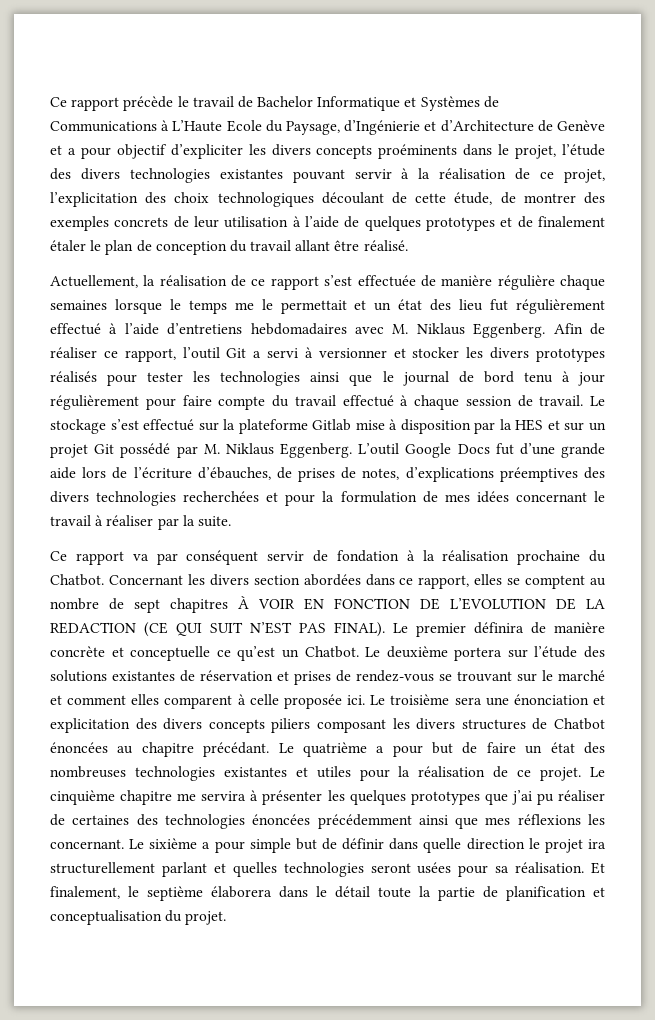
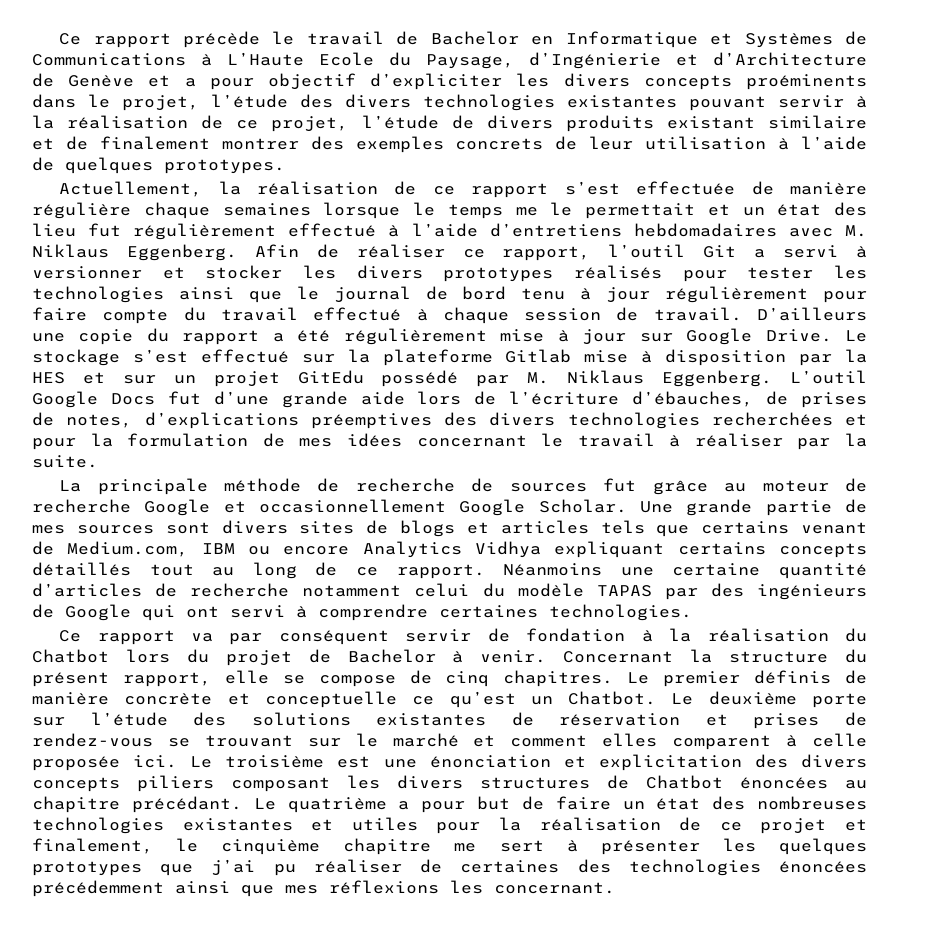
(314, 101) none -> [531,36,554,45] en
[50,192,516,207] l’explicitation des choix technologiques découlant de cette étude, de -> [361,115,868,132] [32,136,210,150] l’étude de divers produits existant similaire et de finalement
[425,216,605,231] [50,240,408,255] prototypes et de finalement étaler le plan de conception du travail allant être réalisé. -> [164,159,285,174] prototypes.
(584, 400) none -> [757,307,867,321] [32,328,832,345] D’ailleurs une copie du rapport a été régulièrement mise à jour sur Google Drive.
[94,444,115,454] Git -> [297,370,364,384] GitEdu
(231, 521) none -> [59,478,867,495] [32,499,868,516] [32,520,868,537] [32,541,868,558] [32,562,868,579] [32,583,868,600] [32,604,692,621] // La principale méthode de recherche de sources fut grâce au moteur de recherche Google et occasionnellement Google Scholar. Une grande partie de mes sources sont divers sites de blogs et articles tels que certains venant de Medium.com, IBM ou encore Analytics Vidhya expliquant certains concepts détaillés tout au long de ce rapport. Néanmoins une certaine quantité d’articles de recherche notamment celui du modèle TAPAS par des ingénieurs de Google qui ont servi à comprendre certaines technologies.
[517,550,606,565] [50,574,606,589] [50,596,605,613] [50,622,385,637] prochaine du Chatbot. Concernant les divers section abordées dans ce rapport, elles se comptent au nombre de sept chapitres À VOIR EN FONCTION DE L’EVOLUTION DE LA REDACTION (CE QUI SUIT N’EST PAS FINAL). -> [844,628,867,642] [32,649,867,666] [32,670,614,687] du Chatbot lors du projet de Bachelor à venir. Concernant la structure du présent rapport, elle se compose de cinq chapitres.
[474,622,524,634] définira -> [754,670,832,684] définis
[454,647,503,661] portera -> [811,693,867,708] porte
[454,697,482,705] sera -> [337,756,371,768] est
[540,767,605,781] projet. Le -> [760,818,868,834] [32,838,199,854] projet et finalement, le
[201,791,247,801] servira -> [499,840,544,852] sert
[129,838,607,853] [50,862,605,877] [50,886,605,901] [50,910,227,925] Le sixième a pour simple but de définir dans quelle direction le projet ira structurellement parlant et quelles technologies seront usées pour sa réalisation. Et finalement, le septième élaborera dans le détail toute la partie de planification et conceptualisation du projet. -> (615, 888) none

